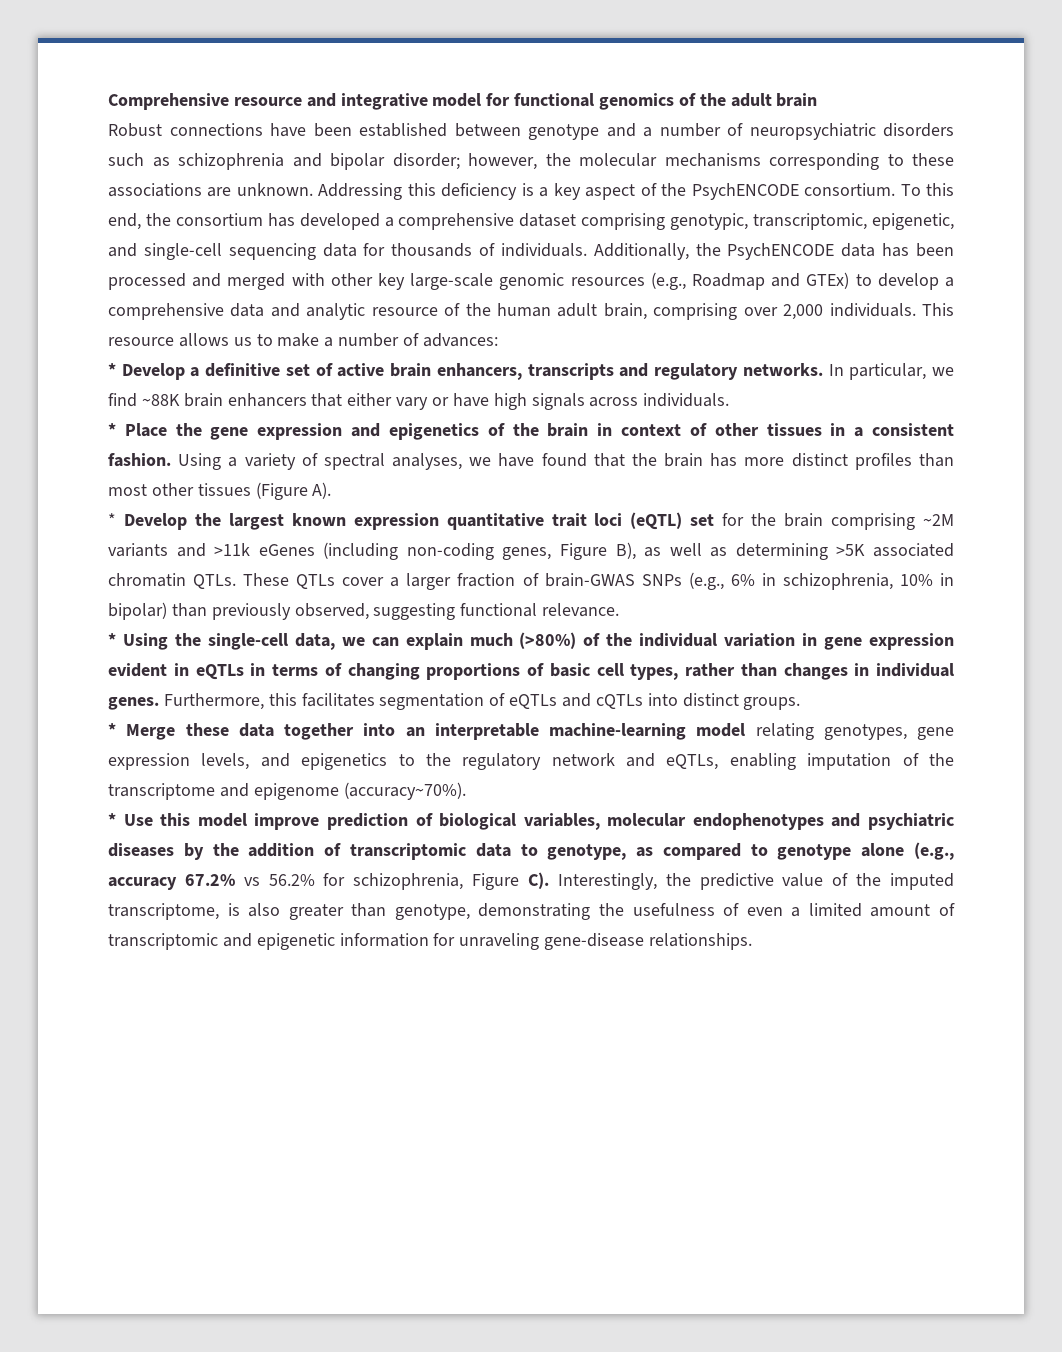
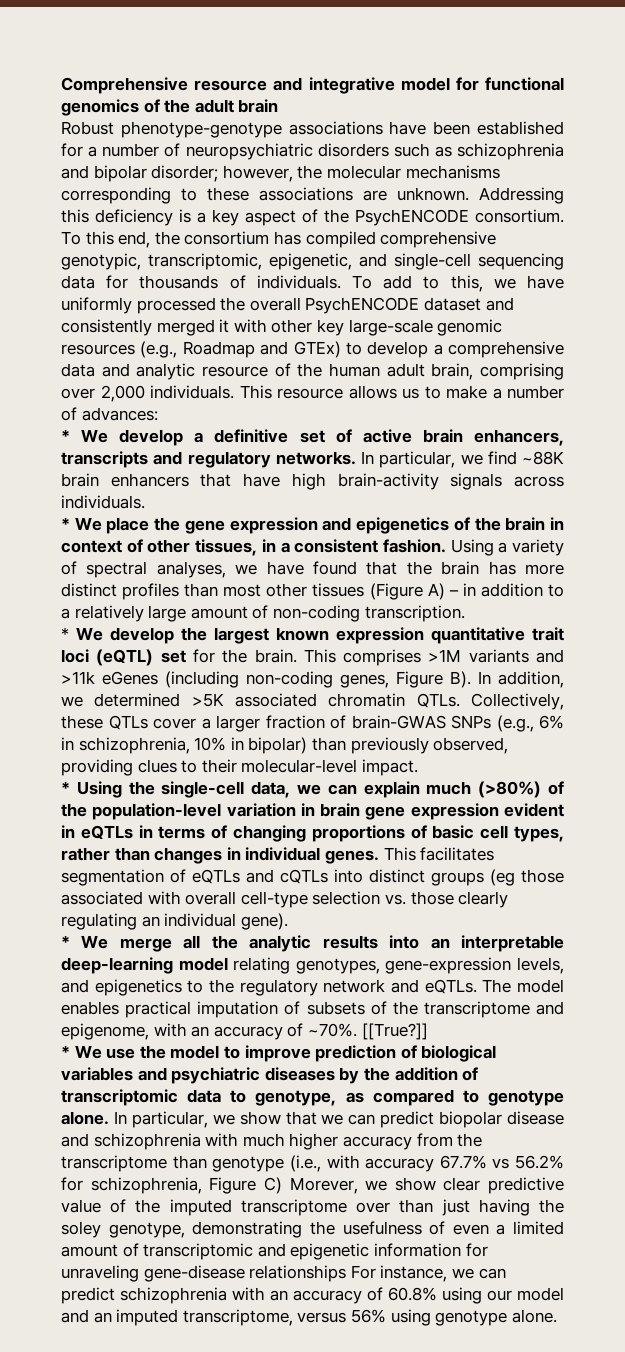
[169,123,263,136] connections -> [120,121,383,138] phenotype-genotype associations
[454,123,636,140] between genotype and -> [61,143,83,157] for
[299,213,666,230] developed a comprehensive dataset comprising -> [305,231,497,248] compiled comprehensive
[593,243,954,260] [108,273,286,290] Additionally, the PsychENCODE data has been processed and merged -> [351,275,564,292] [61,297,514,314] [61,319,230,336] To add to this, we have uniformly processed the overall PsychENCODE dataset and consistently merged it
[121,363,185,380] Develop -> [81,429,184,446] We develop
[347,393,450,410] either vary or -> (232, 480) none
(527, 401) none -> [337,473,439,490] brain-activity
[124,423,167,437] Place -> [74,517,150,534] We place
[766,423,822,436] tissues -> [195,539,258,556] tissues,
[312,482,332,499] [108,513,187,530] A). // * Develop -> [427,583,564,600] [61,605,465,622] [61,627,174,644] A) – in addition to a relatively large amount of non-coding transcription. // * We develop
[784,513,954,530] brain comprising ~2M -> [254,649,462,666] brain. This comprises >1M
[615,542,828,560] B), as well as determining -> [450,671,564,688] [61,693,181,707] B). In addition, we determined
[243,573,290,586] These -> [470,693,564,710] [61,715,103,729] Collectively, these
[373,603,620,620] suggesting functional relevance. -> [61,759,418,776] providing clues to their molecular-level impact.
[639,633,718,647] individual -> [92,803,222,820] population-level
(818, 639) none -> [320,803,361,817] brain
[163,693,297,710] Furthermore, this -> [383,847,416,861] This
[743,697,801,710] [108,723,354,740] groups. // * Merge these data together -> [431,869,564,886] [61,891,509,908] [61,913,288,930] [61,935,378,952] groups (eg those associated with overall cell-type selection vs. those clearly regulating an individual gene). // * We merge all the analytic results
[549,723,686,740] machine-learning -> [61,957,173,974] deep-learning
[917,727,954,740] [108,753,190,770] gene expression -> [385,957,512,974] gene-expression
[666,753,954,770] [108,782,466,800] [108,813,247,827] eQTLs, enabling imputation of the transcriptome and epigenome (accuracy~70%). // * Use this model -> [424,979,564,994] [61,1001,564,1018] [61,1023,428,1040] [61,1045,240,1059] eQTLs. The model enables practical imputation of subsets of the transcriptome and epigenome, with an accuracy of ~70%. [[True?]] // * We use the model to
[523,813,824,830] variables, molecular endophenotypes -> [61,1067,133,1081] variables
[861,842,955,860] [108,874,235,890] alone (e.g., accuracy 67.2% -> [61,1111,564,1128] [61,1133,483,1150] [61,1155,487,1172] alone. In particular, we show that we can predict biopolar disease and schizophrenia with much higher accuracy from the transcriptome than genotype (i.e., with accuracy 67.7%
[528,872,691,890] C). Interestingly, the -> [263,1177,481,1194] C) Morever, we show clear
[108,903,387,920] transcriptome, is also greater than -> [240,1199,564,1216] [61,1221,101,1238] transcriptome over than just having the soley
[649,933,753,950] relationships. -> [249,1265,506,1282] [61,1287,564,1304] [61,1309,557,1326] relationships For instance, we can predict schizophrenia with an accuracy of 60.8% using our model and an imputed transcriptome, versus 56% using genotype alone.

